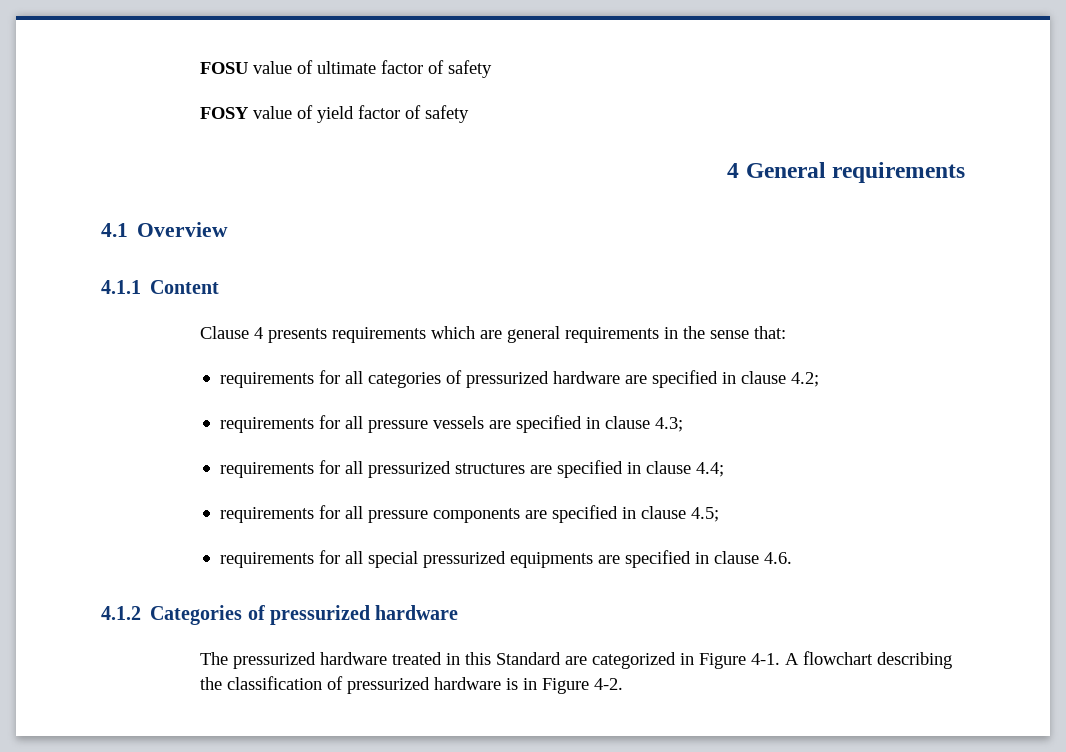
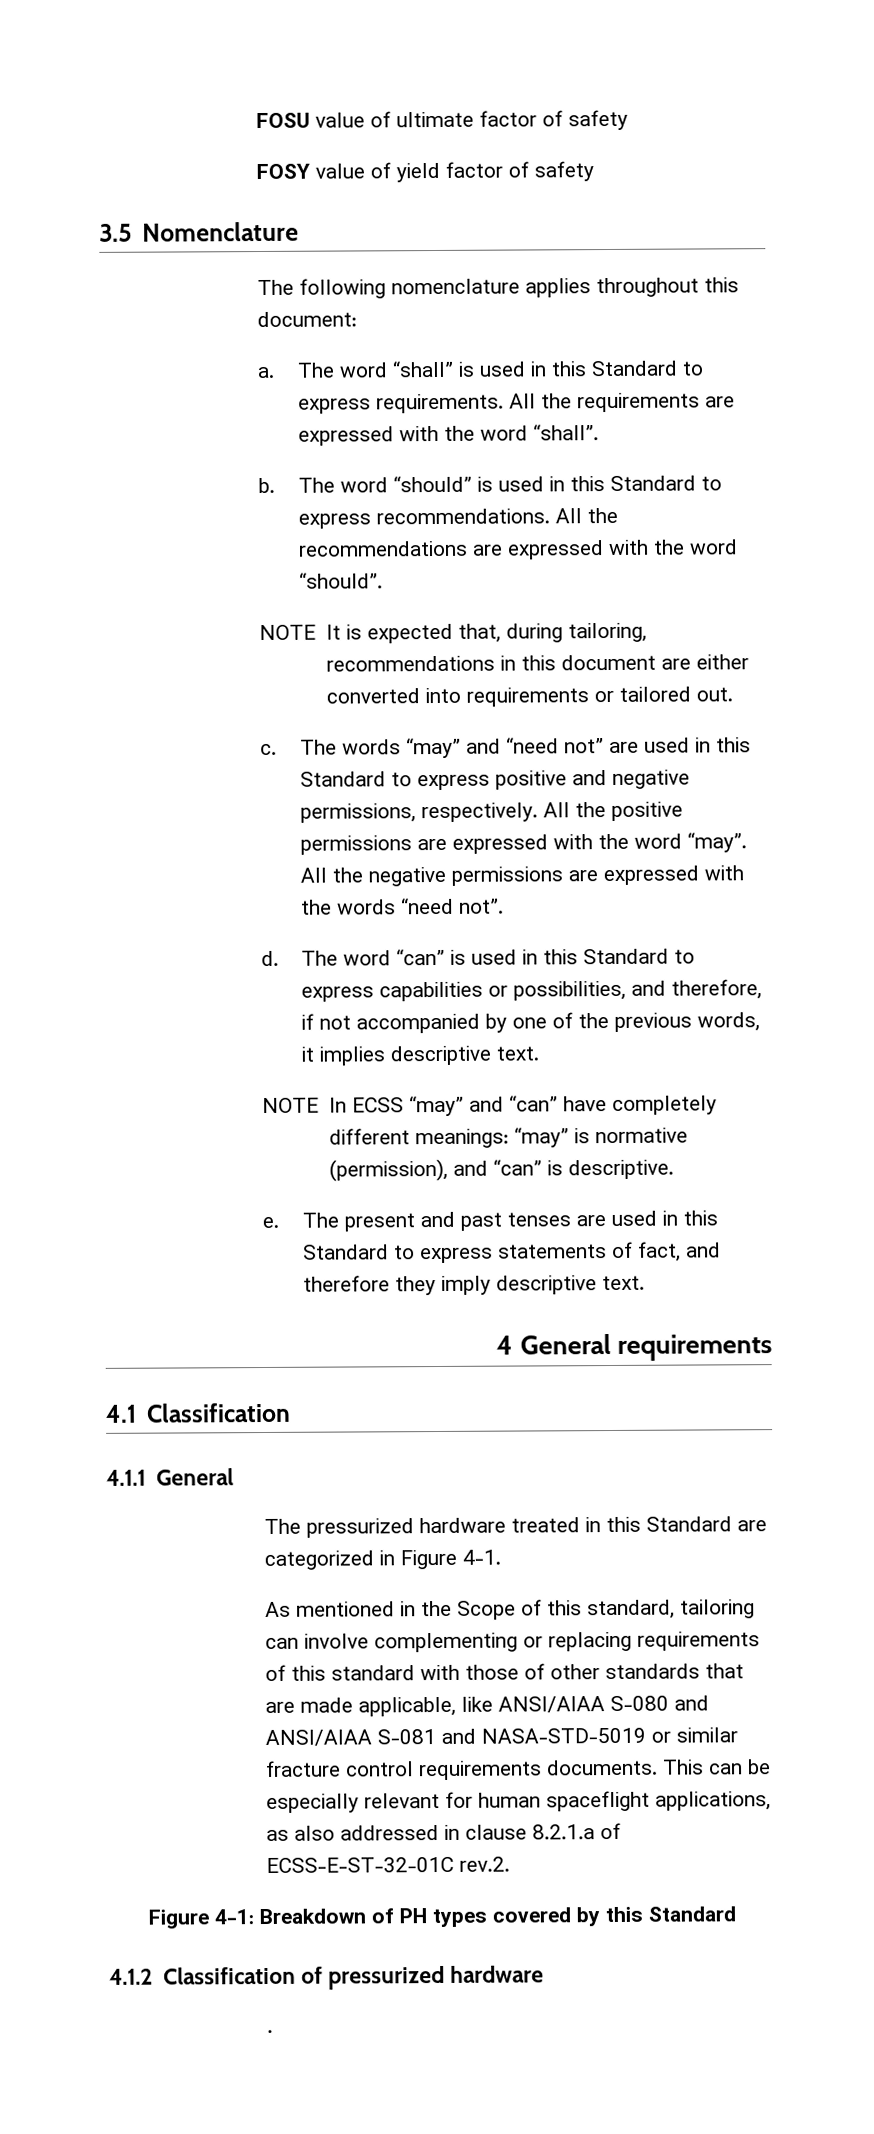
(469, 114) none -> [99,221,299,242] [257,277,740,299] [257,311,358,328] [257,360,704,379] [297,392,735,414] [297,424,599,446] [258,475,722,494] [297,507,618,529] [297,539,738,560] [298,572,383,589] [259,622,647,644] [325,654,749,672] [325,686,733,707] [260,737,751,759] [299,769,690,791] [299,801,683,823] [299,832,747,855] [299,865,744,887] [300,897,504,915] [261,948,695,967] [300,979,762,1002] [300,1012,760,1034] [300,1045,539,1066] [262,1095,717,1117] [328,1127,688,1149] [328,1158,674,1182] [262,1210,718,1232] [302,1241,721,1264] [302,1275,645,1296] // 3.5 Nomenclature // The following nomenclature applies throughout this document: // a. The word “shall” is used in this Standard to express requirements. All the requirements are expressed with the word “shall”. // b. The word “should” is used in this Standard to express recommendations. All the recommendations are expressed with the word “should”. // NOTE It is expected that, during tailoring, recommendations in this document are either converted into requirements or tailored out. // c. The words “may” and “need not” are used in this Standard to express positive and negative permissions, respectively. All the positive permissions are expressed with the word “may”. All the negative permissions are expressed with the words “need not”. // d. The word “can” is used in this Standard to express capabilities or possibilities, and therefore, if not accompanied by one of the previous words, it implies descriptive text. // NOTE In ECSS “may” and “can” have completely different meanings: “may” is normative (permission), and “can” is descriptive. // e. The present and past tenses are used in this Standard to express statements of fact, and therefore they imply descriptive text.
[137,222,229,237] Overview -> [145,1402,291,1423] Classification
[150,280,220,294] [199,326,786,343] [219,370,819,388] [219,415,683,433] [219,460,724,478] [219,505,719,523] [219,550,792,568] [101,605,459,625] Content // Clause 4 presents requirements which are general requirements in the sense that: // requirements for all categories of pressurized hardware are specified in clause 4.2; // requirements for all pressure vessels are specified in clause 4.3; // requirements for all pressurized structures are specified in clause 4.4; // requirements for all pressure components are specified in clause 4.5; // requirements for all special pressurized equipments are specified in clause 4.6. // 4.1.2 Categories of pressurized hardware -> [155,1468,234,1486] General
[784,651,952,669] [199,676,623,694] A flowchart describing the classification of pressurized hardware is in Figure 4-2. -> [265,1599,756,1620] [265,1631,761,1653] [265,1663,745,1681] [265,1695,710,1717] [265,1727,739,1746] [265,1759,772,1781] [266,1790,772,1813] [266,1822,622,1841] [266,1856,511,1873] [147,1906,736,1929] [109,1965,545,1990] [267,2029,274,2033] // As mentioned in the Scope of this standard, tailoring can involve complementing or replacing requirements of this standard with those of other standards that are made applicable, like ANSI/AIAA S-080 and ANSI/AIAA S-081 and NASA-STD-5019 or similar fracture control requirements documents. This can be especially relevant for human spaceflight applications, as also addressed in clause 8.2.1.a of ECSS-E-ST-32-01C rev.2. // Figure 4-1: Breakdown of PH types covered by this Standard // 4.1.2 Classification of pressurized hardware // .

